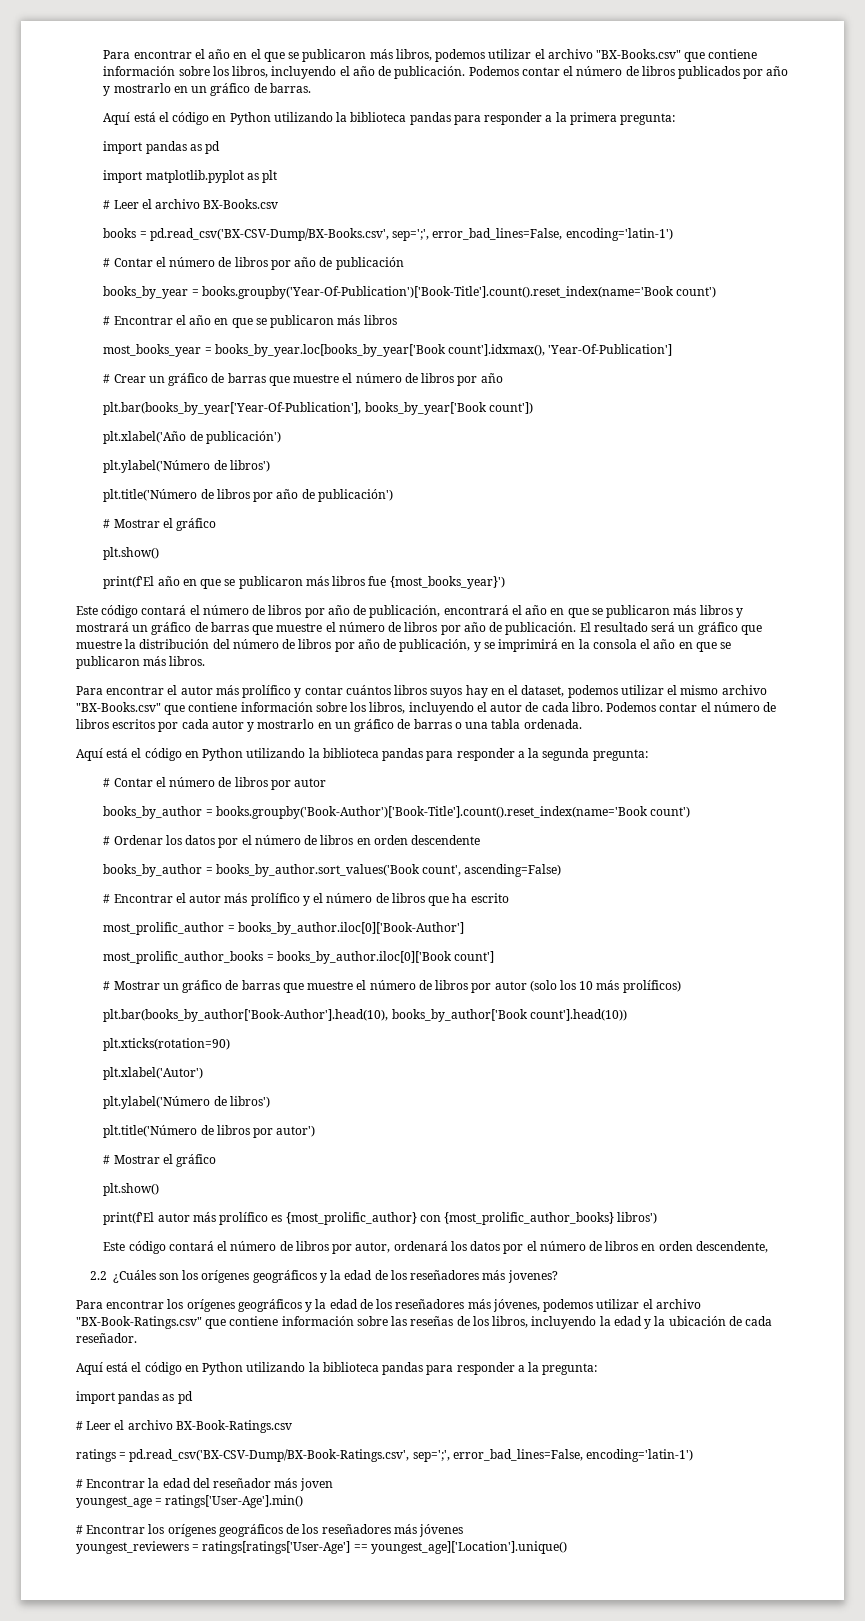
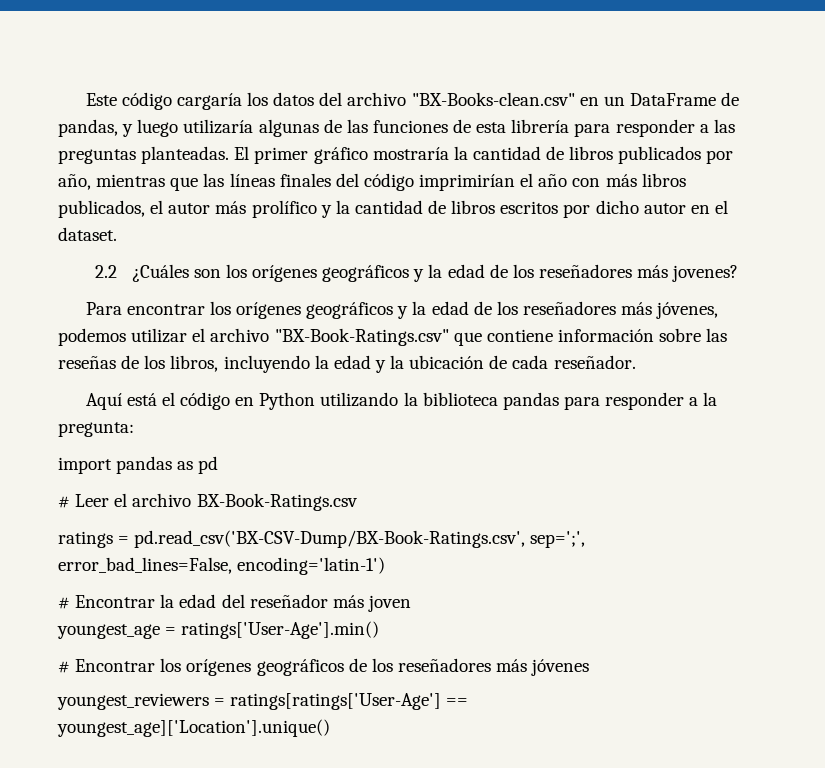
[103,49,758,62] [103,66,789,79] [103,83,311,96] [103,112,675,125] [103,141,221,154] [103,170,278,183] [103,199,279,209] [103,228,673,241] [103,257,404,270] [103,286,717,299] [103,315,397,328] [103,344,673,357] [103,373,503,386] [103,402,533,415] [103,431,281,444] [103,460,270,473] [103,489,393,502] [103,518,217,531] [103,547,160,560] [103,576,505,589] [76,605,743,618] [76,622,762,635] [76,639,732,652] [76,656,206,669] [76,685,767,698] [76,702,777,715] [76,719,582,732] [76,748,648,761] [103,777,327,790] [103,806,691,819] [103,835,481,848] [103,864,562,877] [103,893,509,906] [103,922,464,935] [103,951,495,964] [103,980,681,993] [103,1009,627,1022] [103,1038,231,1051] [103,1067,204,1080] [103,1096,270,1109] [103,1125,316,1138] [103,1154,217,1167] [103,1183,160,1196] [103,1212,658,1225] [103,1241,768,1254] Para encontrar el año en el que se publicaron más libros, podemos utilizar el archivo "BX-Books.csv" que contiene información sobre los libros, incluyendo el año de publicación. Podemos contar el número de libros publicados por año y mostrarlo en un gráfico de barras. // Aquí está el código en Python utilizando la biblioteca pandas para responder a la primera pregunta: // import pandas as pd // import matplotlib.pyplot as plt // # Leer el archivo BX-Books.csv // books = pd.read_csv('BX-CSV-Dump/BX-Books.csv', sep=';', error_bad_lines=False, encoding='latin-1') // # Contar el número de libros por año de publicación // books_by_year = books.groupby('Year-Of-Publication')['Book-Title'].count().reset_index(name='Book count') // # Encontrar el año en que se publicaron más libros // most_books_year = books_by_year.loc[books_by_year['Book count'].idxmax(), 'Year-Of-Publication'] // # Crear un gráfico de barras que muestre el número de libros por año // plt.bar(books_by_year['Year-Of-Publication'], books_by_year['Book count']) // plt.xlabel('Año de publicación') // plt.ylabel('Número de libros') // plt.title('Número de libros por año de publicación') // # Mostrar el gráfico // plt.show() // print(f'El año en que se publicaron más libros fue {most_books_year}') // Este código contará el número de libros por año de publicación, encontrará el año en que se publicaron más libros y mostrará un gráfico de barras que muestre el número de libros por año de publicación. El resultado será un gráfico que muestre la distribución del número de libros por año de publicación, y se imprimirá en la consola el año en que se publicaron más libros. // Para encontrar el autor más prolífico y contar cuántos libros suyos hay en el dataset, podemos utilizar el mismo archivo "BX-Books.csv" que contiene información sobre los libros, incluyendo el autor de cada libro. Podemos contar el número de libros escritos por cada autor y mostrarlo en un gráfico de barras o una tabla ordenada. // Aquí está el código en Python utilizando la biblioteca pandas para responder a la segunda pregunta: // # Contar el número de libros por autor // books_by_author = books.groupby('Book-Author')['Book-Title'].count().reset_index(name='Book count') // # Ordenar los datos por el número de libros en orden descendente // books_by_author = books_by_author.sort_values('Book count', ascending=False) // # Encontrar el autor más prolífico y el número de libros que ha escrito // most_prolific_author = books_by_author.iloc[0]['Book-Author'] // most_prolific_author_books = books_by_author.iloc[0]['Book count'] // # Mostrar un gráfico de barras que muestre el número de libros por autor (solo los 10 más prolíficos) // plt.bar(books_by_author['Book-Author'].head(10), books_by_author['Book count'].head(10)) // plt.xticks(rotation=90) // plt.xlabel('Autor') // plt.ylabel('Número de libros') // plt.title('Número de libros por autor') // # Mostrar el gráfico // plt.show() // print(f'El autor más prolífico es {most_prolific_author} con {most_prolific_author_books} libros') // Este código contará el número de libros por autor, ordenará los datos por el número de libros en orden descendente, -> [85,92,740,110] [58,119,735,137] [58,146,734,164] [58,173,686,191] [58,200,728,218] [58,227,117,241] Este código cargaría los datos del archivo "BX-Books-clean.csv" en un DataFrame de pandas, y luego utilizaría algunas de las funciones de esta librería para responder a las preguntas planteadas. El primer gráfico mostraría la cantidad de libros publicados por año, mientras que las líneas finales del código imprimirían el año con más libros publicados, el autor más prolífico y la cantidad de libros escritos por dicho autor en el dataset.

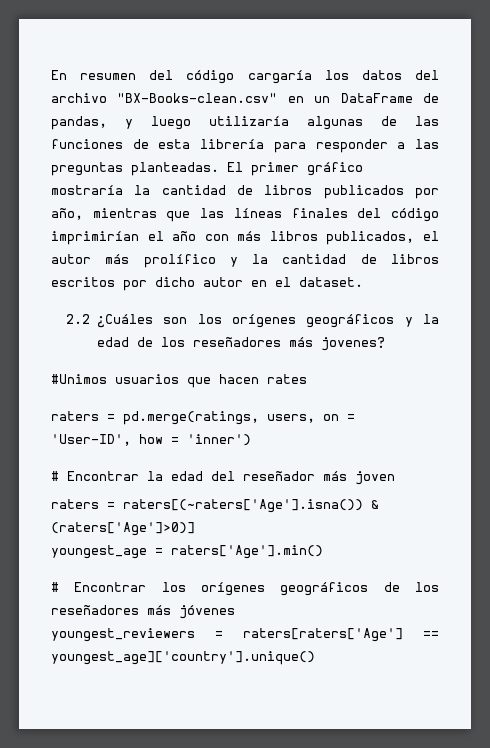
[85,93,117,106] Este -> [51,70,174,80] En resumen del
[85,301,719,319] [58,328,728,346] [58,355,636,373] [85,392,718,410] [58,422,134,437] [58,456,219,474] [58,493,358,511] [58,530,586,548] [58,557,386,575] Para encontrar los orígenes geográficos y la edad de los reseñadores más jóvenes, podemos utilizar el archivo "BX-Book-Ratings.csv" que contiene información sobre las reseñas de los libros, incluyendo la edad y la ubicación de cada reseñador. // Aquí está el código en Python utilizando la biblioteca pandas para responder a la pregunta: // import pandas as pd // # Leer el archivo BX-Book-Ratings.csv // ratings = pd.read_csv('BX-CSV-Dump/BX-Book-Ratings.csv', sep=';', error_bad_lines=False, encoding='latin-1') -> [51,374,307,388] [51,411,355,425] [51,434,251,446] #Unimos usuarios que hacen rates // raters = pd.merge(ratings, users, on = 'User-ID', how = 'inner')
(411, 603) none -> [51,499,379,513] [51,522,195,536] // raters = raters[(~raters['Age'].isna()) & (raters['Age']>0)]
[181,621,380,639] ratings['User-Age'].min() -> [171,545,323,559] raters['Age'].min()
[230,693,469,710] [57,719,330,737] ratings[ratings['User-Age'] == youngest_age]['Location'].unique() -> [243,628,439,642] [51,651,315,665] raters[raters['Age'] == youngest_age]['country'].unique()

